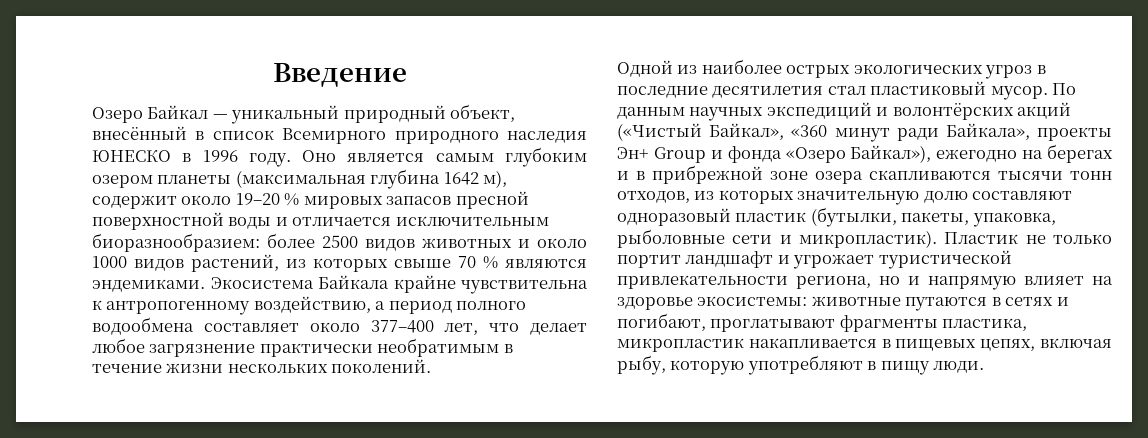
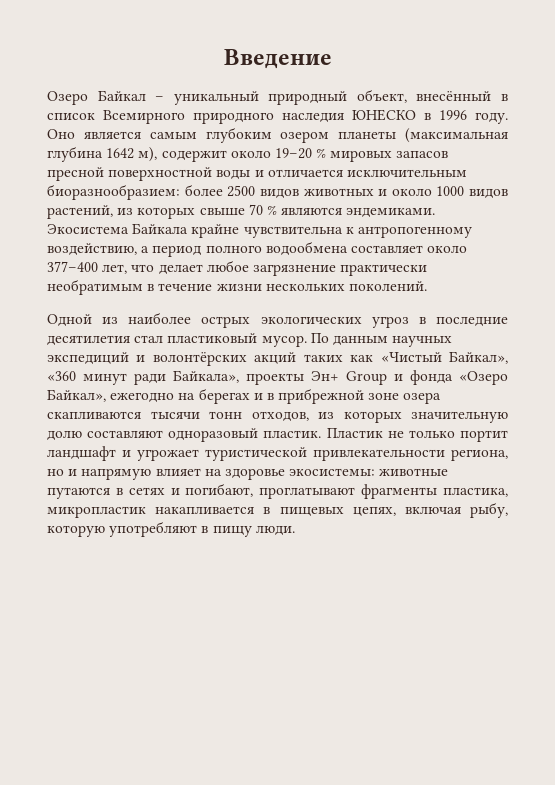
[212,114,228,119] — -> [155,96,165,101] –
[617,123,702,141] («Чистый -> [303,352,442,362] таких как «Чистый
[850,145,932,163] Байкал»), -> [47,389,106,402] Байкал»,
[735,207,1056,227] [617,229,937,248] пластик (бутылки, пакеты, упаковка, рыболовные сети и микропластик). -> [263,430,322,438] пластик.

